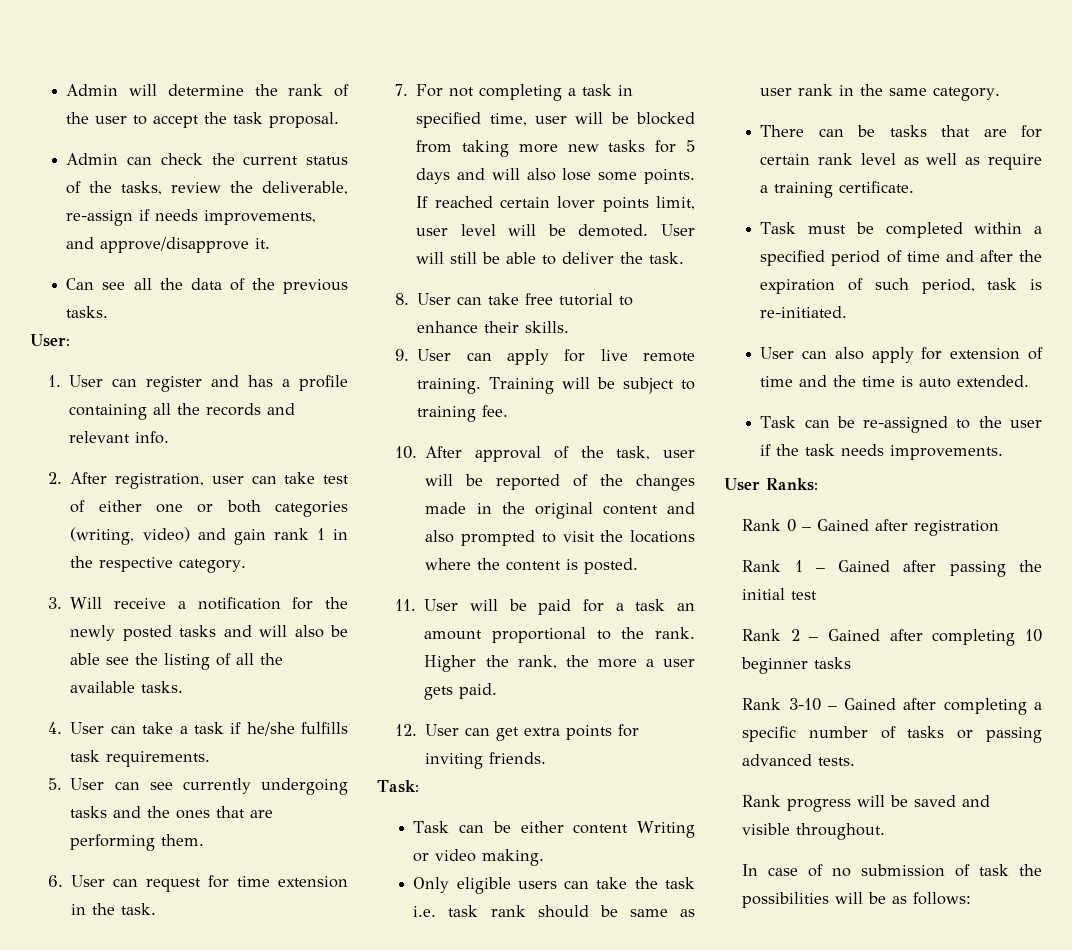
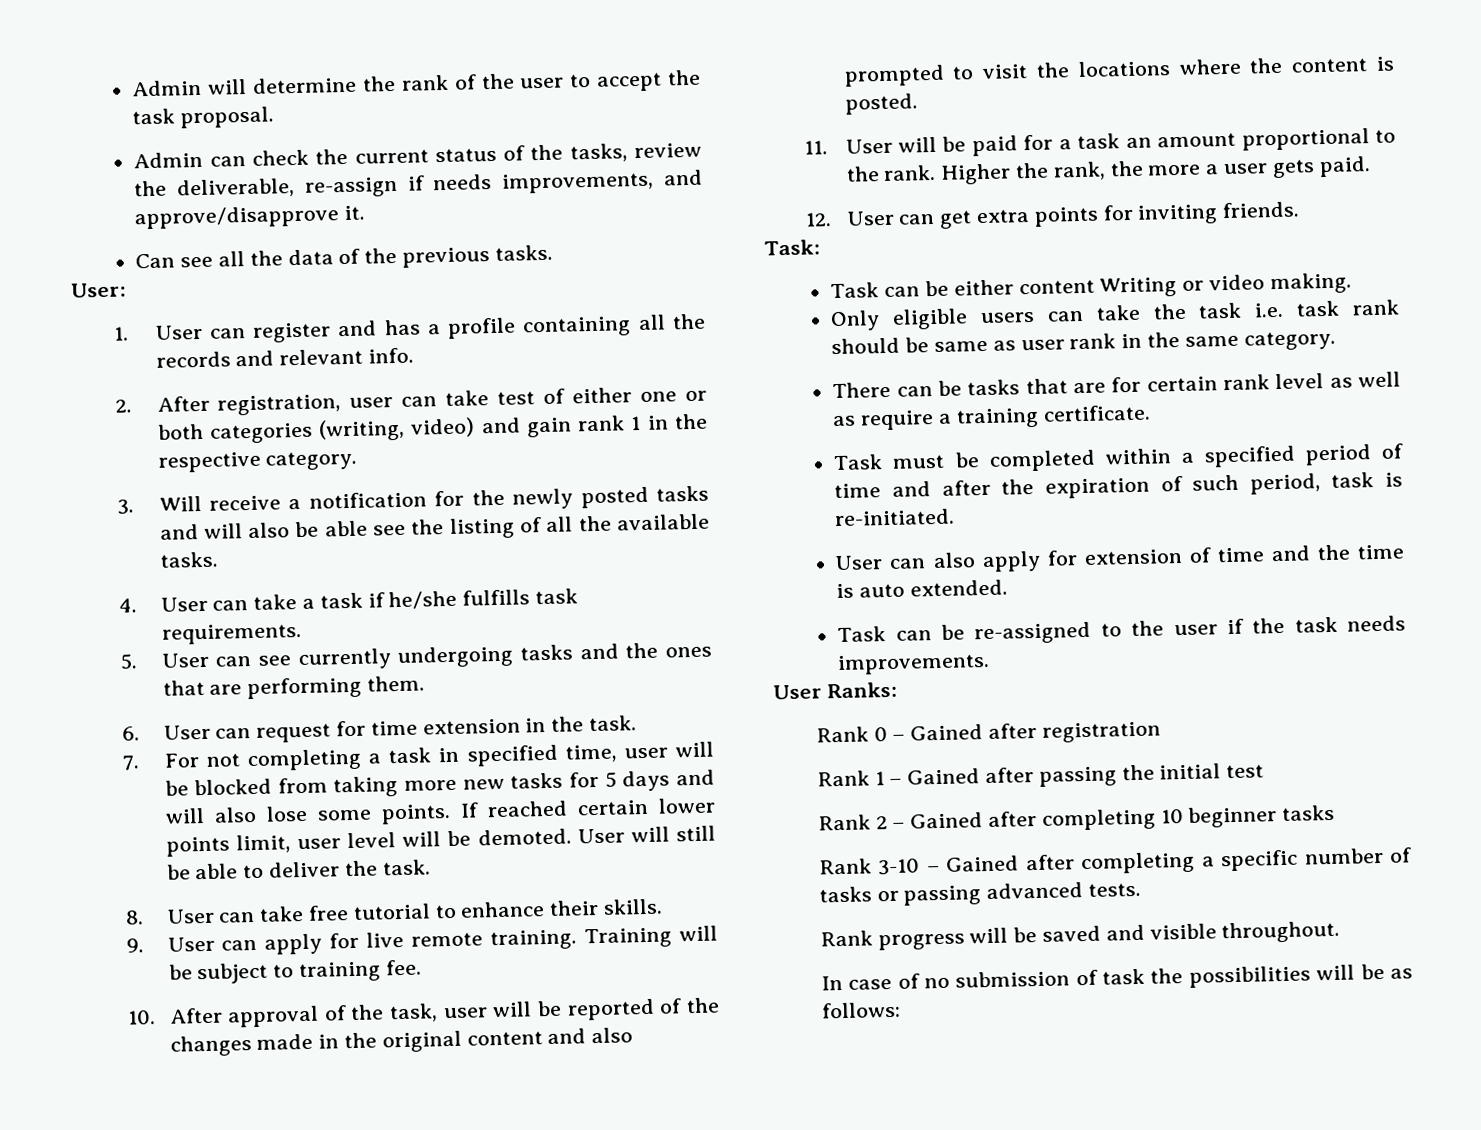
[557,196,596,209] lover -> [658,797,716,814] lower

